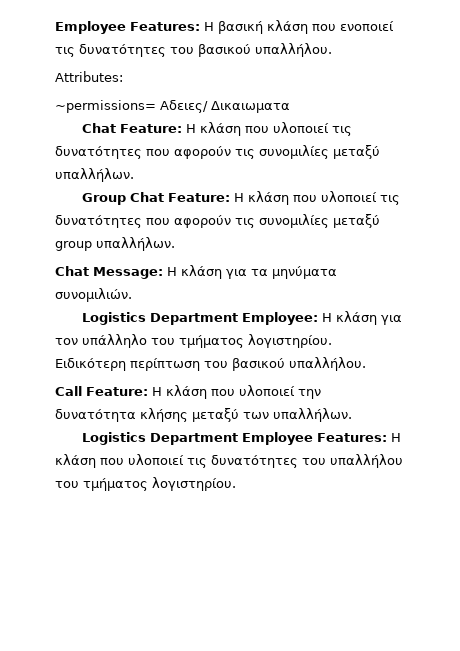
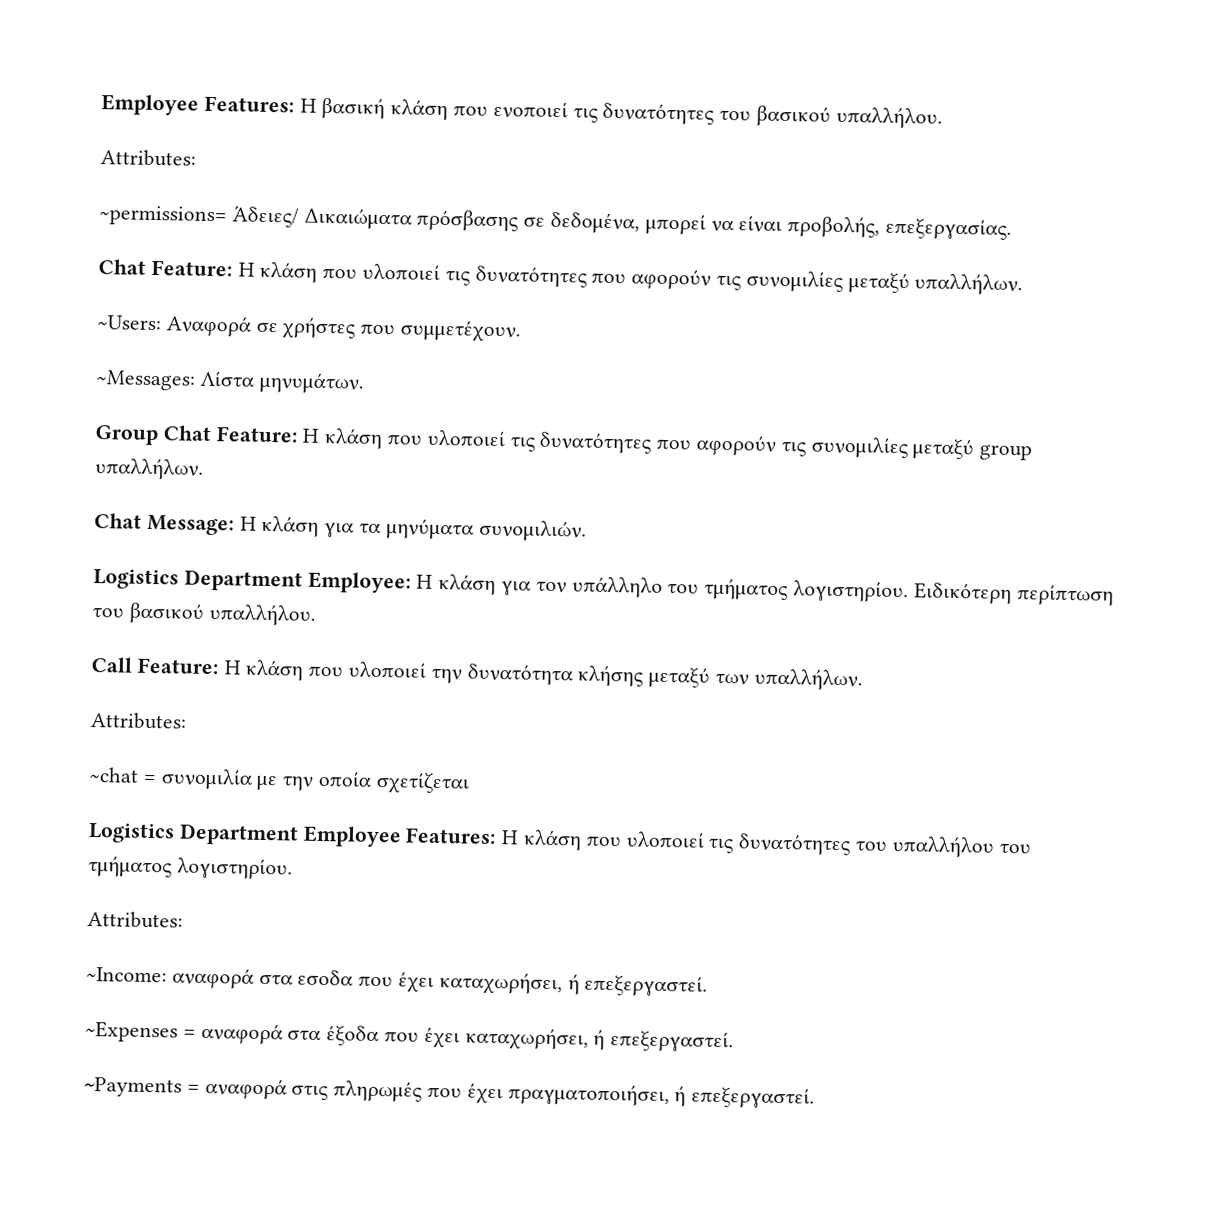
[160,100,290,113] Aδειες/ Δικαιωματα -> [231,205,1013,240] Άδειες/ Δικαιώματα πρόσβασης σε δεδομένα, μπορεί να είναι προβολής, επεξεργασίας.
(134, 175) none -> [97,315,522,343] [96,370,364,394] // ~Users: Αναφορά σε χρήστες που συμμετέχουν. // ~Messages: Λίστα μηνυμάτων.
(352, 415) none -> [90,711,187,730] [89,766,470,795] // Attributes: // ~chat = συνομιλία με την οποία σχετίζεται
(236, 484) none -> [87,910,183,929] [86,966,709,997] [85,1020,735,1053] [84,1076,816,1109] // Attributes: // ~Income: αναφορά στα εσοδα που έχει καταχωρήσει, ή επεξεργαστεί. // ~Expenses = αναφορά στα έξοδα που έχει καταχωρήσει, ή επεξεργαστεί. // ~Payments = αναφορά στις πληρωμές που έχει πραγματοποιήσει, ή επεξεργαστεί.

